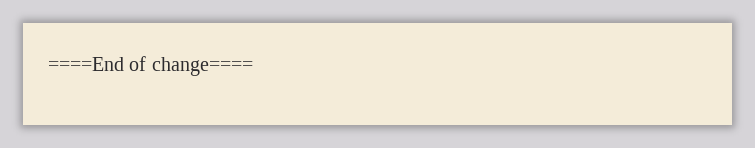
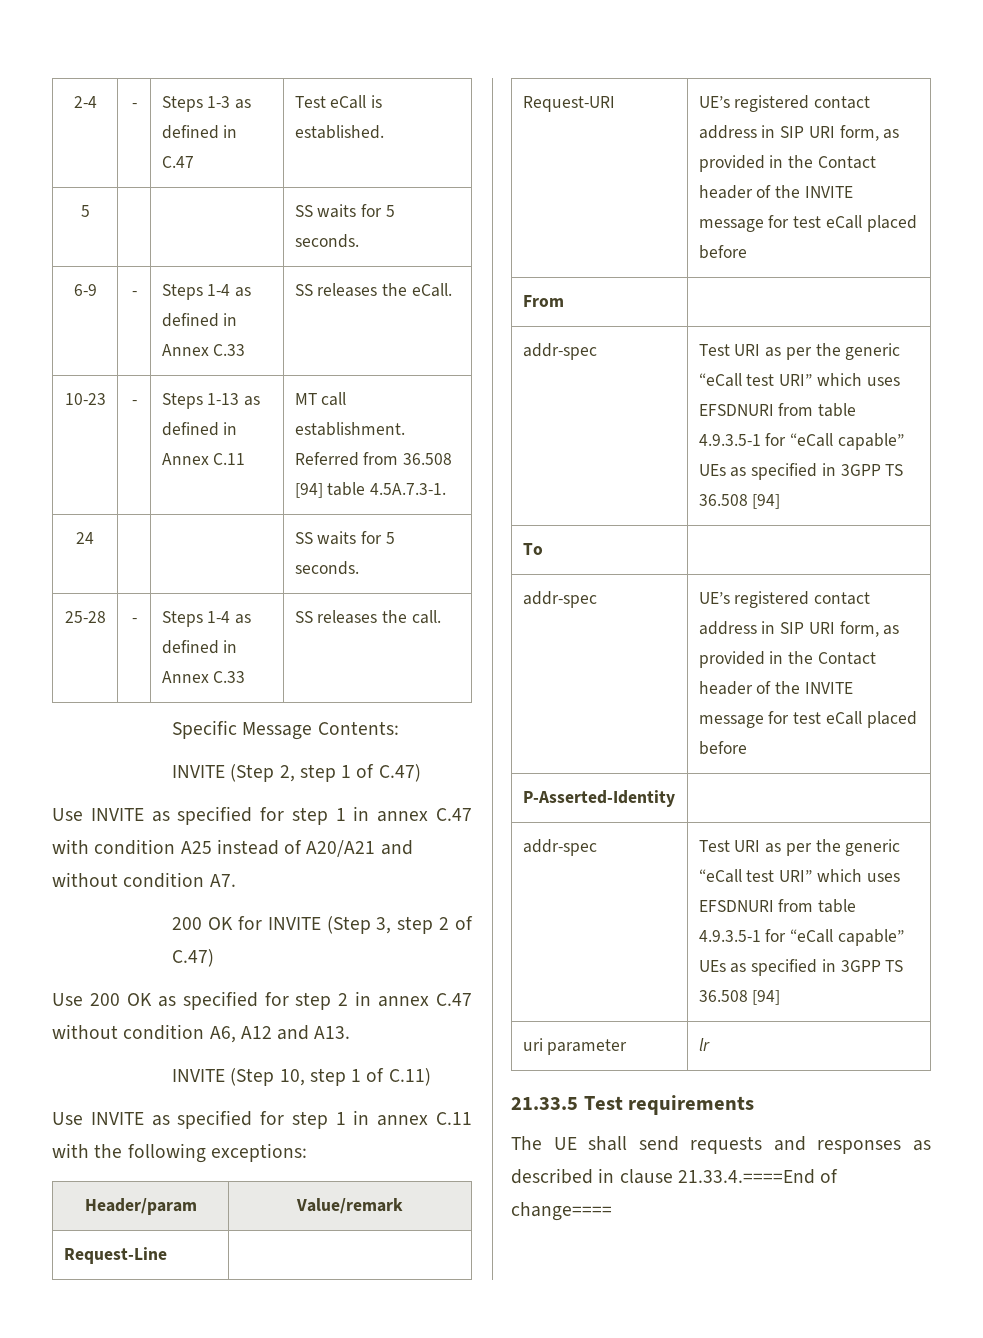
[48,57,124,71] ====End -> [73,96,97,108] [131,103,137,108] [161,96,252,112] [161,125,238,139] [161,156,194,168] [294,95,383,109] [294,125,384,139] [80,205,90,217] [294,204,395,218] [294,234,359,248] [73,284,97,296] [131,291,137,296] [161,284,252,300] [161,313,238,327] [161,344,246,356] [294,283,452,297] [64,393,106,405] [131,400,137,405] [161,393,261,409] [161,422,238,436] [161,453,246,465] [294,392,347,406] [294,422,405,436] [294,452,453,466] [294,482,447,498] [76,532,94,544] [294,531,395,545] [294,561,359,575] [64,611,106,623] [131,618,137,623] [161,611,252,627] [161,640,238,654] [161,671,246,683] [294,610,441,624] [172,720,399,740] [172,764,421,782] [52,806,472,825] [52,839,413,857] [52,872,236,888] [172,916,473,934] [172,949,215,967] [52,991,472,1010] [52,1024,351,1043] [172,1068,431,1086] [52,1110,472,1129] [52,1143,307,1163] [84,1198,197,1215] [296,1198,403,1214] [63,1247,167,1264] [522,96,615,112] [698,95,871,112] [698,125,900,141] [698,155,876,172] [698,185,853,199] [698,215,917,232] [698,245,747,259] [522,295,564,307] [522,343,597,360] [698,343,901,360] [698,373,900,387] [698,403,857,417] [698,433,904,450] [698,463,904,480] [698,494,781,509] [522,543,543,555] [522,591,597,608] [698,591,871,608] [698,621,900,637] [698,651,876,668] [698,681,853,695] [698,711,917,728] [698,741,747,755] [522,790,675,807] [522,839,597,856] [698,839,901,856] [698,869,900,883] [698,899,857,913] [698,929,904,946] [698,959,904,976] [698,990,781,1005] [522,1038,628,1055] [698,1038,710,1051] [511,1095,755,1115] [511,1136,931,1154] [511,1168,815,1184] 2-4 | - | Steps 1-3 as defined in C.47 | Test eCall is established. // 5 | | | SS waits for 5 seconds. // 6-9 | - | Steps 1-4 as defined in Annex C.33 | SS releases the eCall. // 10-23 | - | Steps 1-13 as defined in Annex C.11 | MT call establishment. Referred from 36.508 [94] table 4.5A.7.3-1. // 24 | | | SS waits for 5 seconds. // 25-28 | - | Steps 1-4 as defined in Annex C.33 | SS releases the call. // Specific Message Contents: // INVITE (Step 2, step 1 of C.47) // Use INVITE as specified for step 1 in annex C.47 with condition A25 instead of A20/A21 and without condition A7. // 200 OK for INVITE (Step 3, step 2 of C.47) // Use 200 OK as specified for step 2 in annex C.47 without condition A6, A12 and A13. // INVITE (Step 10, step 1 of C.11) // Use INVITE as specified for step 1 in annex C.11 with the following exceptions: // Header/param | Value/remark // Request-Line | // Request-URI | UE’s registered contact address in SIP URI form, as provided in the Contact header of the INVITE message for test eCall placed before // From | // addr-spec | Test URI as per the generic “eCall test URI” which uses EFSDNURI from table 4.9.3.5-1 for “eCall capable” UEs as specified in 3GPP TS 36.508 [94] // To | // addr-spec | UE’s registered contact address in SIP URI form, as provided in the Contact header of the INVITE message for test eCall placed before // P-Asserted-Identity | // addr-spec | Test URI as per the generic “eCall test URI” which uses EFSDNURI from table 4.9.3.5-1 for “eCall capable” UEs as specified in 3GPP TS 36.508 [94] // uri parameter | lr // 21.33.5 Test requirements // The UE shall send requests and responses as described in clause 21.33.4.====End

